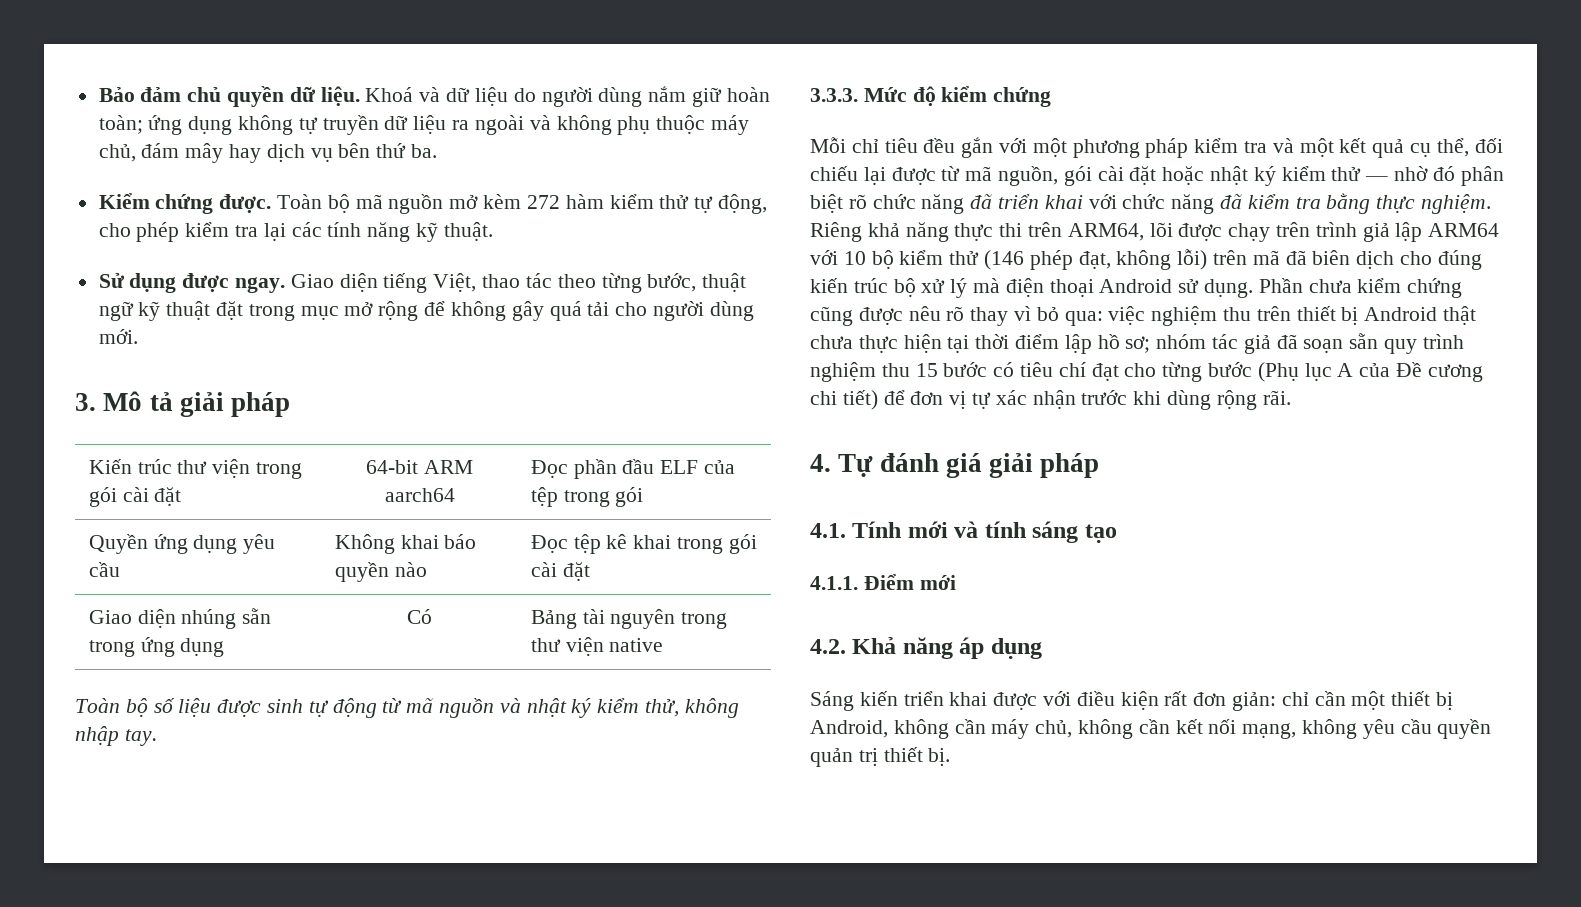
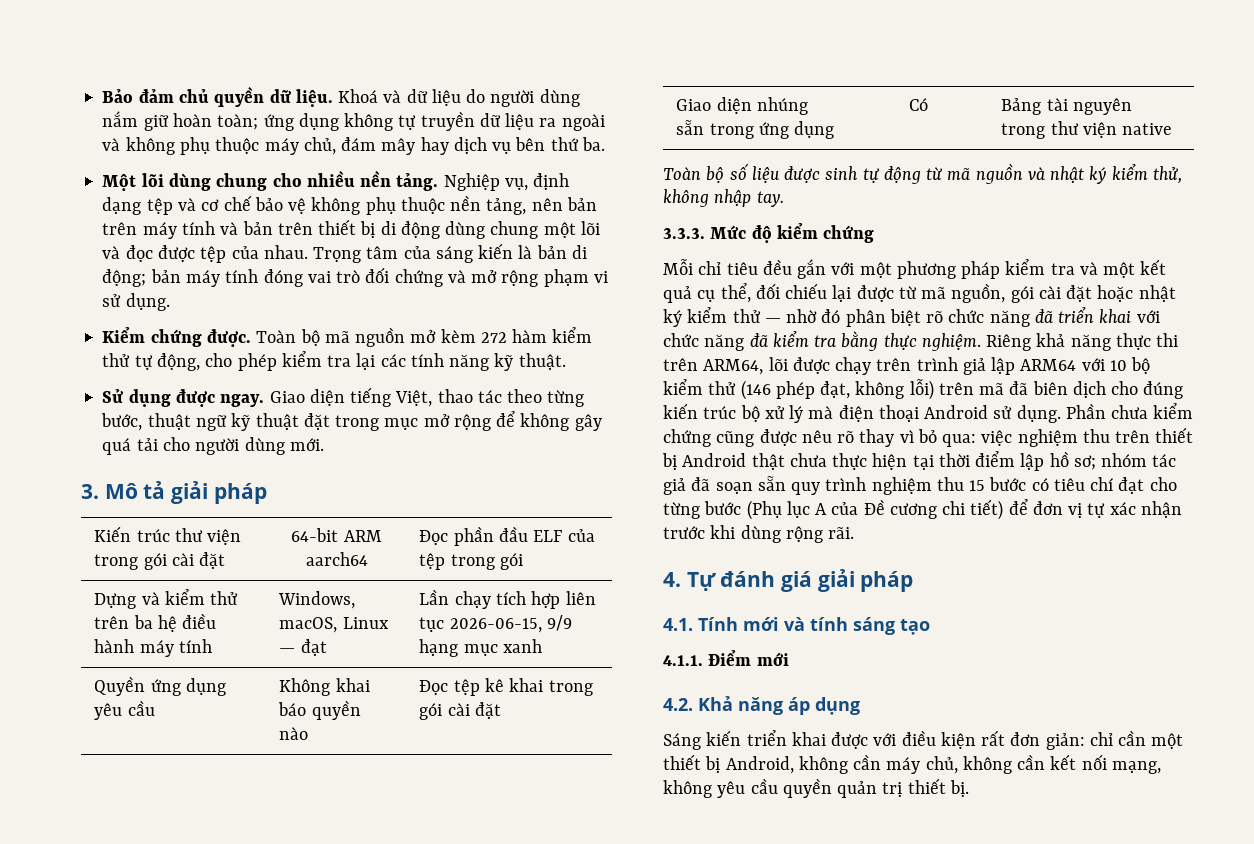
(438, 151) none -> [102,171,570,191] [102,195,597,215] [102,219,600,239] [102,243,587,263] [102,267,608,287] [102,293,170,311] // Một lõi dùng chung cho nhiều nền tảng. Nghiệp vụ, định dạng tệp và cơ chế bảo vệ không phụ thuộc nền tảng, nên bản trên máy tính và bản trên thiết bị di động dùng chung một lõi và đọc được tệp của nhau. Trọng tâm của sáng kiến là bản di động; bản máy tính đóng vai trò đối chứng và mở rộng phạm vi sử dụng.
(644, 497) none -> [94,589,239,609] [94,613,217,632] [94,639,212,657] [278,591,356,609] [279,617,389,633] [279,639,327,656] [419,589,596,609] [419,615,572,633] [419,639,542,657] // Dựng và kiểm thử trên ba hệ điều hành máy tính | Windows, macOS, Linux — đạt | Lần chạy tích hợp liên tục 2026-06-15, 9/9 hạng mục xanh

